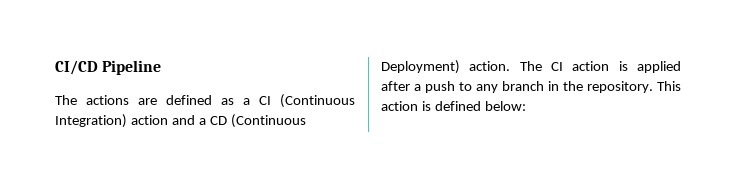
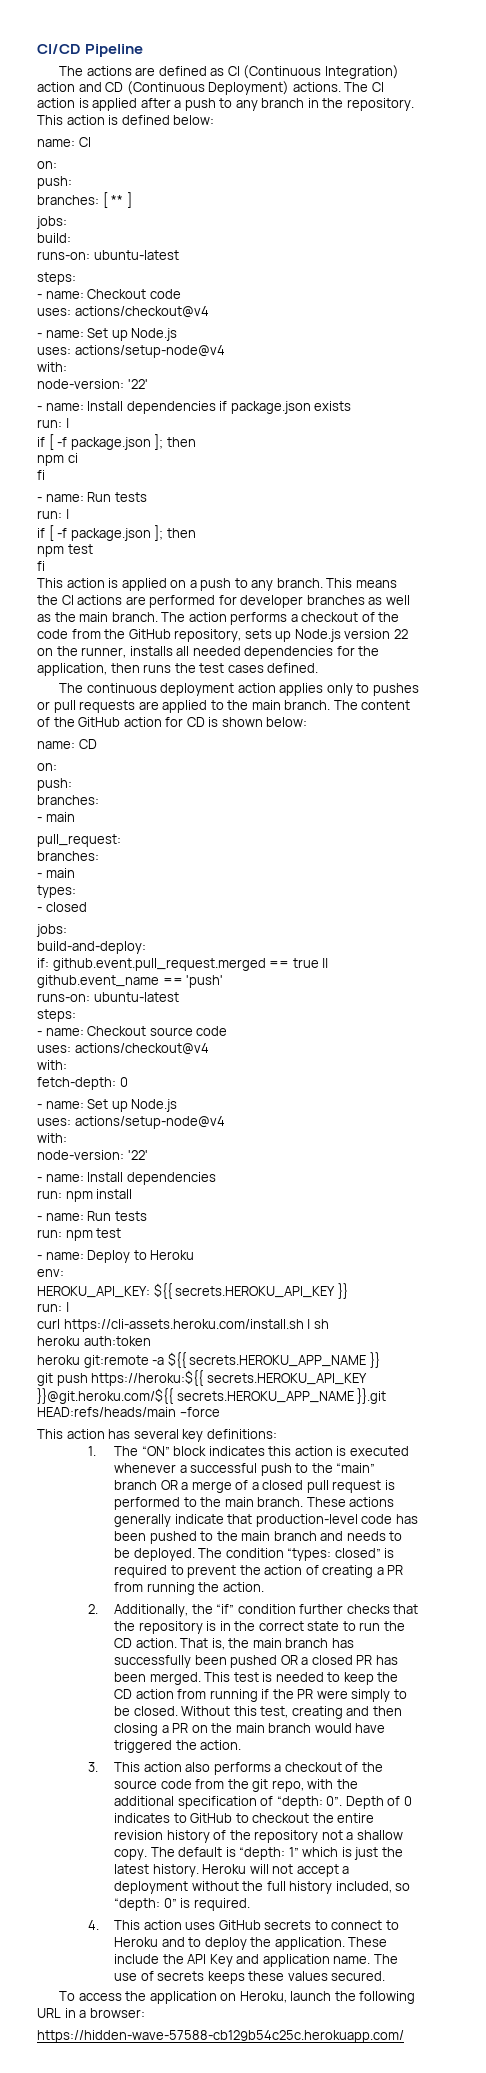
[243,98,250,105] a -> (225, 72) none
[198,118,206,125] a -> (102, 87) none
[469,61,511,71] action. -> [292,82,341,92] actions.
(526, 106) none -> [37,137,91,147] [37,161,57,169] [37,176,72,189] [37,192,132,208] [36,216,67,229] [37,233,71,243] [37,250,179,260] [37,272,76,285] [37,289,181,299] [37,306,209,318] [37,328,178,341] [37,345,225,358] [37,362,67,372] [37,379,148,389] [37,401,352,414] [37,418,69,428] [37,434,196,450] [37,453,78,466] [37,470,45,480] [37,492,147,502] [37,509,69,519] [37,525,196,541] [37,544,93,557] [37,561,45,571] [37,578,397,591] [37,595,410,608] [37,612,400,625] [37,629,408,642] [37,646,380,659] [37,663,319,676] [59,683,419,696] [37,700,411,713] [37,717,308,727] [37,739,97,749] [37,763,57,771] [37,778,72,791] [37,795,99,805] [37,812,75,822] [37,834,121,847] [37,851,99,861] [37,868,75,878] [37,885,76,898] [37,902,87,912] [36,924,67,937] [37,941,146,954] [37,958,329,971] [37,975,224,988] [37,992,179,1002] [37,1009,76,1022] [37,1026,228,1036] [37,1043,209,1055] [37,1060,67,1070] [37,1077,128,1090] [37,1099,178,1112] [37,1116,225,1129] [37,1133,67,1143] [37,1150,148,1160] [37,1172,216,1185] [37,1189,133,1202] [37,1211,147,1221] [37,1228,122,1241] [37,1250,195,1263] [37,1269,64,1277] [37,1283,348,1299] [37,1302,69,1312] [37,1319,329,1332] [37,1336,151,1346] [37,1352,380,1368] [37,1370,367,1386] [37,1388,387,1404] [37,1407,220,1417] [37,1429,277,1442] [88,1446,409,1456] [114,1463,376,1476] [114,1480,395,1493] [114,1497,395,1510] [114,1514,418,1527] [114,1531,403,1544] [114,1548,395,1561] [114,1565,404,1578] [114,1582,264,1595] [88,1604,419,1617] [114,1621,405,1634] [114,1638,354,1650] [114,1655,398,1668] [114,1672,399,1685] [114,1689,407,1702] [114,1706,402,1719] [114,1723,386,1736] [114,1740,242,1753] [88,1762,383,1775] [114,1779,358,1792] [114,1796,412,1809] [114,1813,375,1823] [114,1830,403,1843] [114,1847,403,1860] [114,1864,350,1877] [114,1881,411,1894] [114,1898,250,1911] [88,1920,399,1930] [114,1937,388,1950] [114,1954,398,1967] [114,1971,386,1984] [59,1991,416,2004] [37,2008,145,2018] [37,2030,404,2043] // name: CI // on: // push: // branches: [ ** ] // jobs: // build: // runs-on: ubuntu-latest // steps: // - name: Checkout code // uses: actions/checkout@v4 // - name: Set up Node.js // uses: actions/setup-node@v4 // with: // node-version: '22' // - name: Install dependencies if package.json exists // run: | // if [ -f package.json ]; then // npm ci // fi // - name: Run tests // run: | // if [ -f package.json ]; then // npm test // fi // This action is applied on a push to any branch. This means the CI actions are performed for developer branches as well as the main branch. The action performs a checkout of the code from the GitHub repository, sets up Node.js version 22 on the runner, installs all needed dependencies for the application, then runs the test cases defined. // The continuous deployment action applies only to pushes or pull requests are applied to the main branch. The content of the GitHub action for CD is shown below: // name: CD // on: // push: // branches: // - main // pull_request: // branches: // - main // types: // - closed // jobs: // build-and-deploy: // if: github.event.pull_request.merged == true || github.event_name == 'push' // runs-on: ubuntu-latest // steps: // - name: Checkout source code // uses: actions/checkout@v4 // with: // fetch-depth: 0 // - name: Set up Node.js // uses: actions/setup-node@v4 // with: // node-version: '22' // - name: Install dependencies // run: npm install // - name: Run tests // run: npm test // - name: Deploy to Heroku // env: // HEROKU_API_KEY: ${{ secrets.HEROKU_API_KEY }} // run: | // curl https://cli-assets.heroku.com/install.sh | sh // heroku auth:token // heroku git:remote -a ${{ secrets.HEROKU_APP_NAME }} // git push https://heroku:${{ secrets.HEROKU_API_KEY }}@git.heroku.com/${{ secrets.HEROKU_APP_NAME }}.git HEAD:refs/heads/main –force // This action has several key definitions: // 1. The “ON” block indicates this action is executed whenever a successful push to the “main” branch OR a merge of a closed pull request is performed to the main branch. These actions generally indicate that production-level code has been pushed to the main branch and needs to be deployed. The condition “types: closed” is required to prevent the action of creating a PR from running the action. // 2. Additionally, the “if” condition further checks that the repository is in the correct state to run the CD action. That is, the main branch has successfully been pushed OR a closed PR has been merged. This test is needed to keep the CD action from running if the PR were simply to be closed. Without this test, creating and then closing a PR on the main branch would have triggered the action. // 3. This action also performs a checkout of the source code from the git repo, with the additional specification of “depth: 0”. Depth of 0 indicates to GitHub to checkout the entire revision history of the repository not a shallow copy. The default is “depth: 1” which is just the latest history. Heroku will not accept a deployment without the full history included, so “depth: 0” is required. // 4. This action uses GitHub secrets to connect to Heroku and to deploy the application. These include the API Key and application name. The use of secrets keeps these values secured. // To access the application on Heroku, launch the following URL in a browser: // https://hidden-wave-57588-cb129b54c25c.herokuapp.com/

